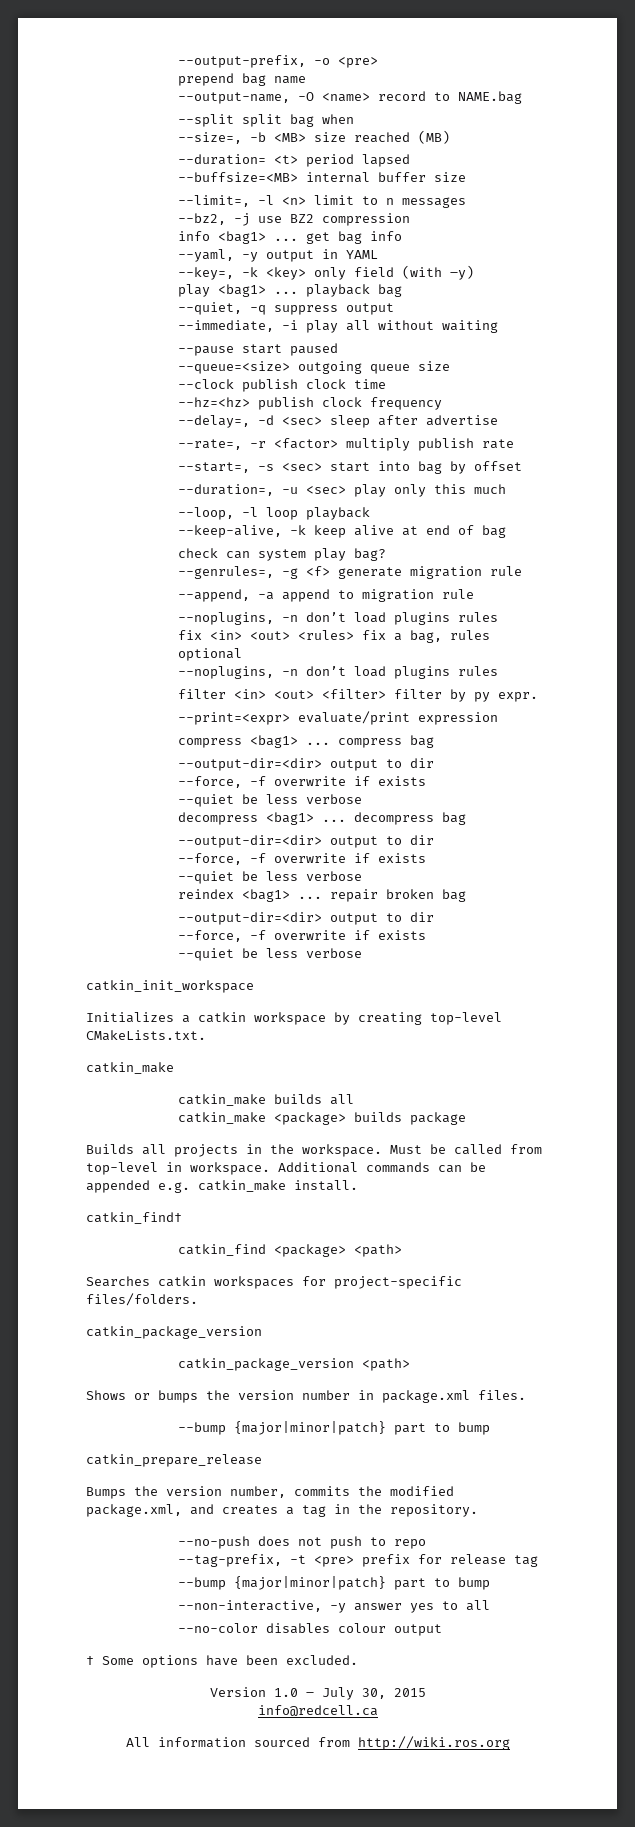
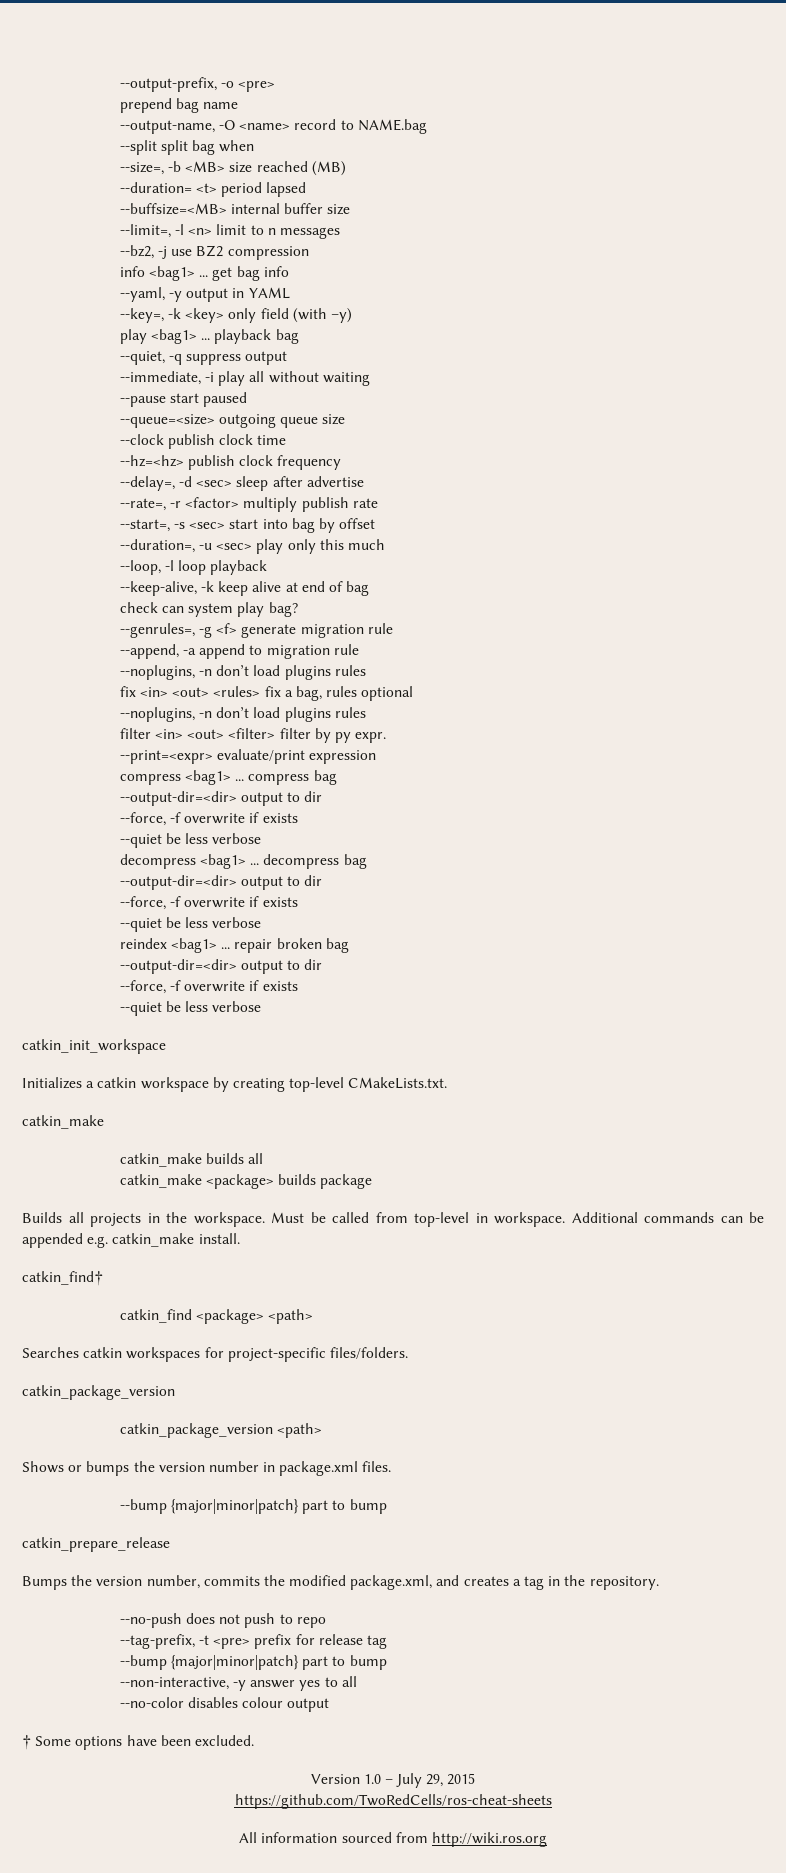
[361,1688,386,1699] 30, -> [426,1774,444,1787] 29,
[257,1705,378,1716] info@redcell.ca -> [234,1794,552,1809] https://github.com/TwoRedCells/ros-cheat-sheets

